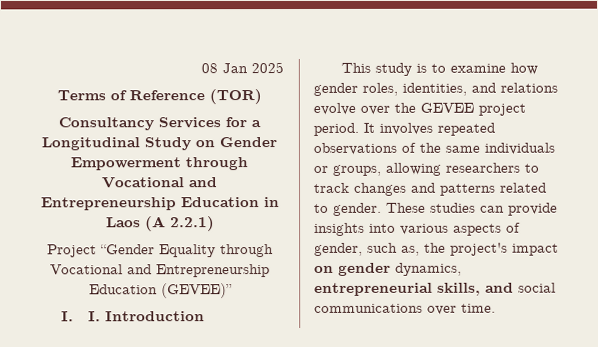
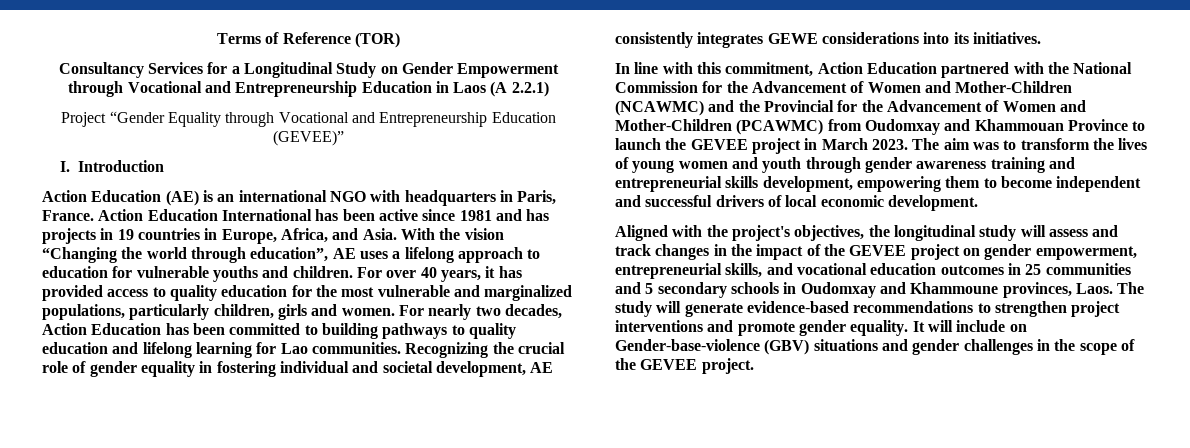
[201,62,284,74] 08 Jan 2025 // -> (217, 38) none
[87,311,101,322] I. -> (71, 166) none
[341,62,539,76] [313,82,558,96] [313,102,526,116] [313,122,495,136] [313,142,555,155] [313,162,539,176] [314,182,547,196] [314,202,558,216] [314,222,521,236] [314,242,559,256] This study is to examine how gender roles, identities, and relations evolve over the GEVEE project period. It involves repeated observations of the same individuals or groups, allowing researchers to track changes and patterns related to gender. These studies can provide insights into various aspects of gender, such as, the project's impact -> [42,190,557,206] [42,209,550,221] [42,228,504,244] [42,247,541,263] [42,266,522,282] [42,285,573,301] [42,304,562,320] [42,323,516,339] [42,342,565,358] [42,361,554,377] [615,32,1041,48] [615,62,1133,78] [615,81,1073,93] [615,100,1086,116] [615,119,1146,135] [615,138,1148,154] [615,157,1075,173] [615,176,1142,192] [615,195,978,211] [615,225,1119,241] [615,244,960,260] Action Education (AE) is an international NGO with headquarters in Paris, France. Action Education International has been active since 1981 and has projects in 19 countries in Europe, Africa, and Asia. With the vision “Changing the world through education”, AE uses a lifelong approach to education for vulnerable youths and children. For over 40 years, it has provided access to quality education for the most vulnerable and marginalized populations, particularly children, girls and women. For nearly two decades, Action Education has been committed to building pathways to quality education and lifelong learning for Lao communities. Recognizing the crucial role of gender equality in fostering individual and societal development, AE consistently integrates GEWE considerations into its initiatives. // In line with this commitment, Action Education partnered with the National Commission for the Advancement of Women and Mother-Children (NCAWMC) and the Provincial for the Advancement of Women and Mother-Children (PCAWMC) from Oudomxay and Khammouan Province to launch the GEVEE project in March 2023. The aim was to transform the lives of young women and youth through gender awareness training and entrepreneurial skills development, empowering them to become independent and successful drivers of local economic development. // Aligned with the project's objectives, the longitudinal study will assess and track changes in the impact of the GEVEE project
[395,262,462,276] dynamics, -> [1035,246,1137,260] empowerment,
[518,282,556,293] [314,303,496,315] social communications over time. -> [796,263,1131,275] [615,282,1145,298] [615,301,1121,317] [615,320,1027,336] [615,339,1135,355] [615,358,754,374] vocational education outcomes in 25 communities and 5 secondary schools in Oudomxay and Khammoune provinces, Laos. The study will generate evidence-based recommendations to strengthen project interventions and promote gender equality. It will include on Gender-base-violence (GBV) situations and gender challenges in the scope of the GEVEE project.

